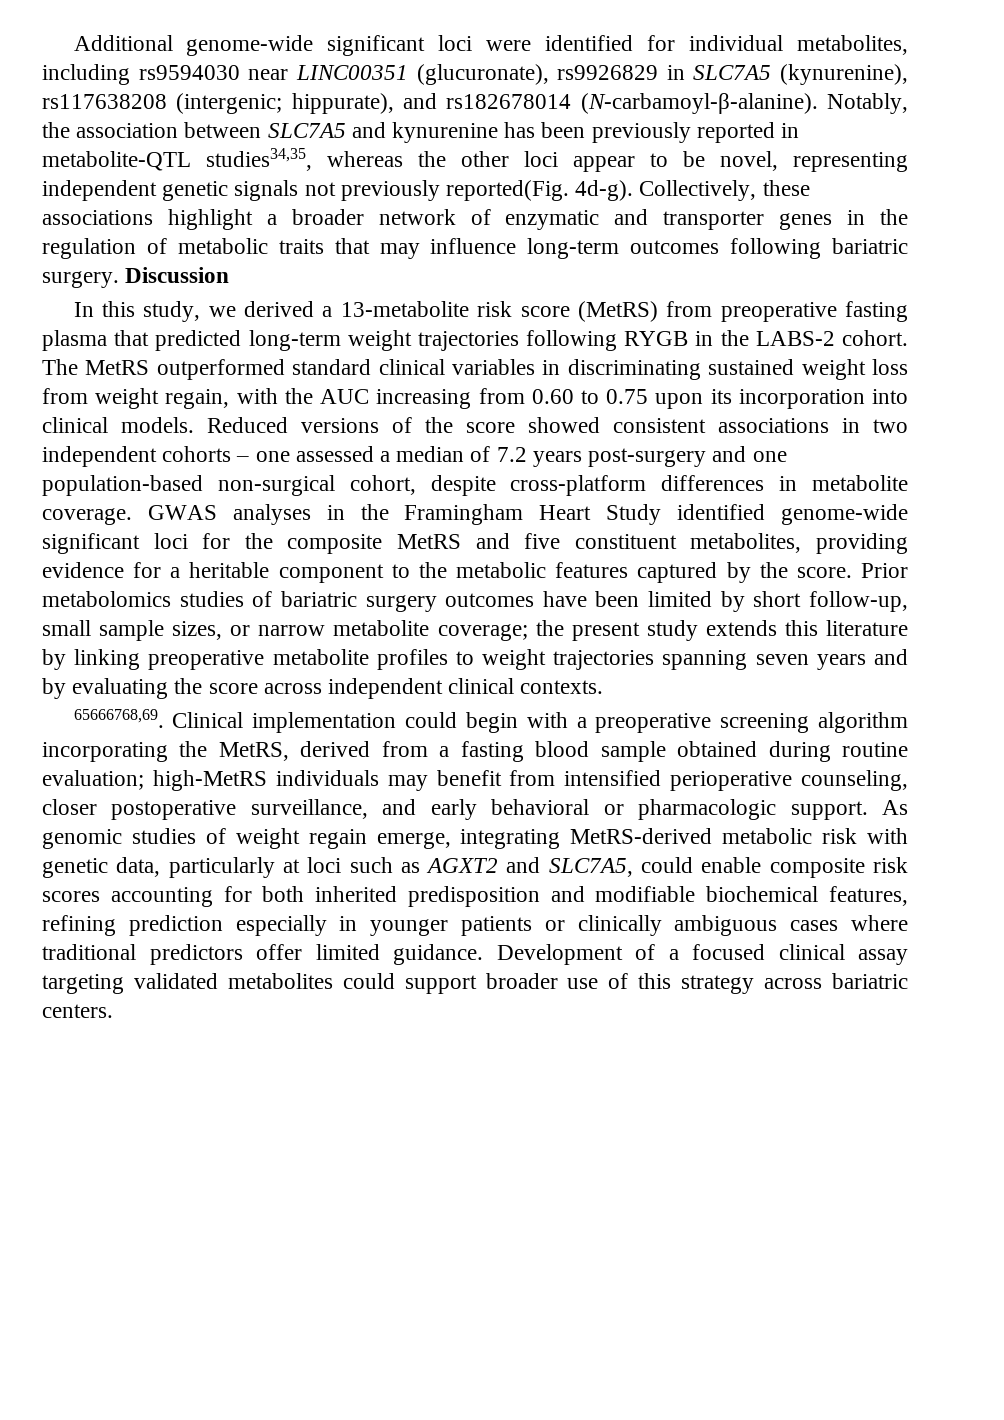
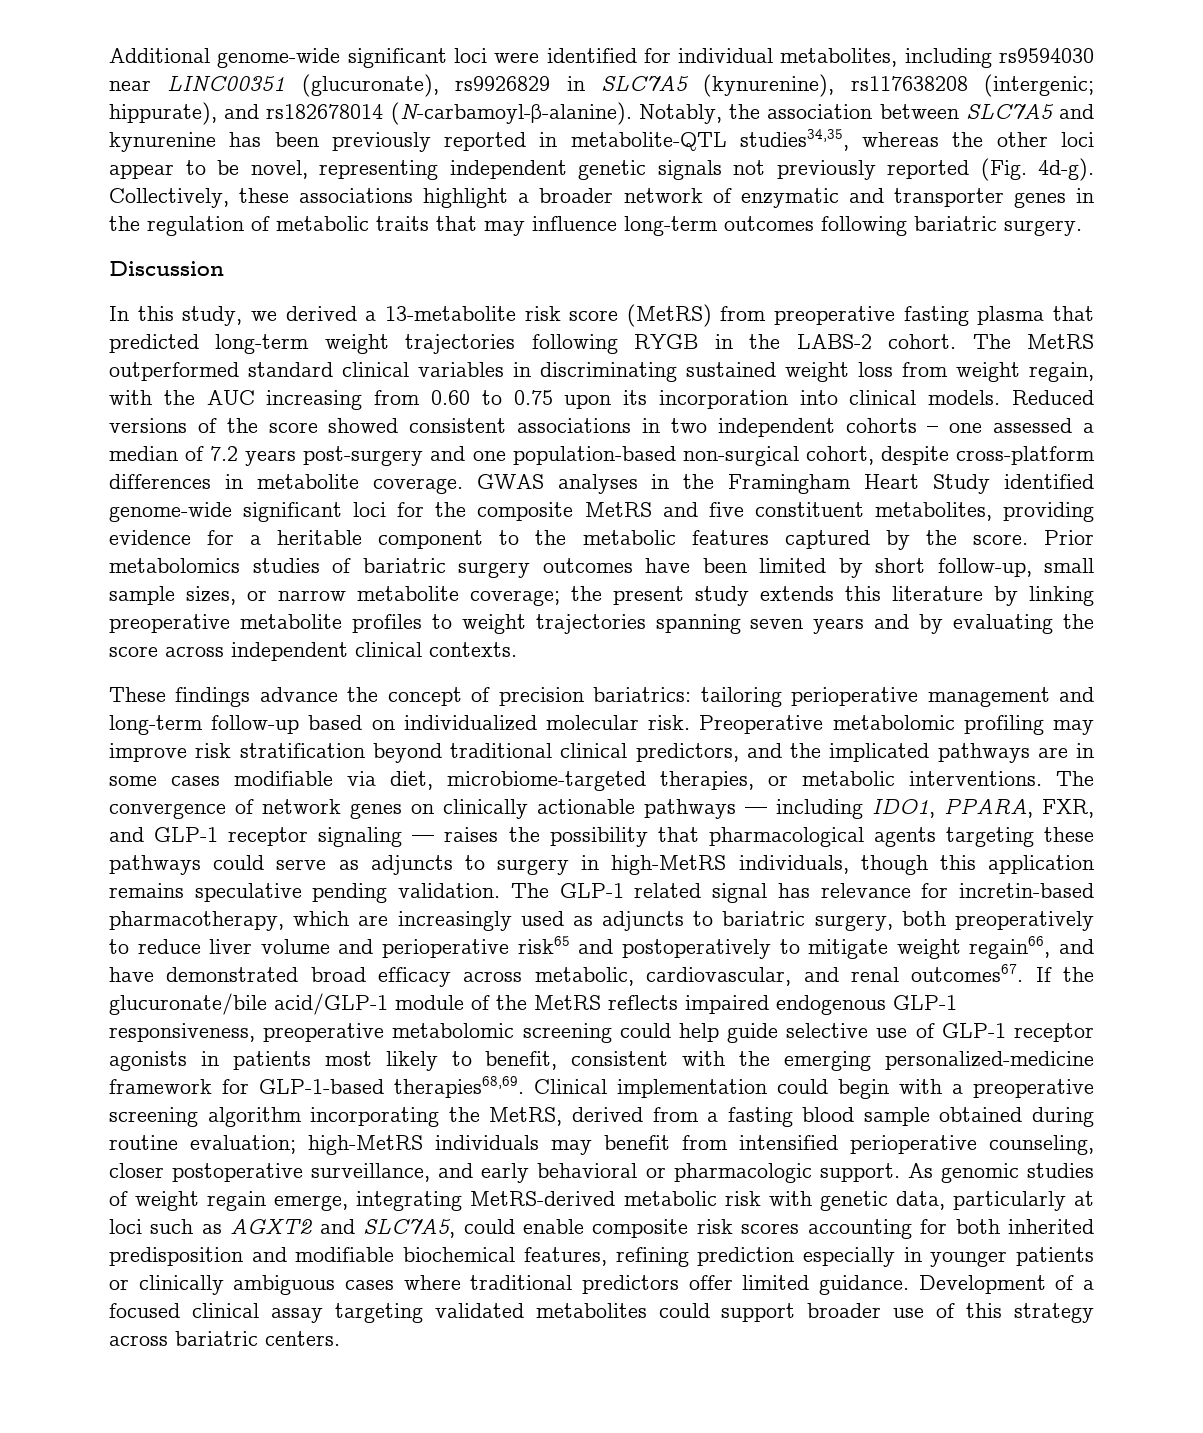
[446,180,570,201] reported(Fig. -> [887,158,1027,181] reported (Fig.
(119, 279) none -> (1082, 228) //
[73,709,164,728] 65666768,69. -> [109,687,1094,707] [109,715,1095,735] [109,743,1094,763] [109,771,1094,791] [109,798,1094,819] [109,827,1094,847] [109,855,1094,875] [109,883,1095,903] [109,911,1094,931] [109,936,1095,959] [109,964,1094,987] [109,993,957,1015] [109,1023,1094,1043] [109,1051,1094,1071] [109,1076,524,1098] These findings advance the concept of precision bariatrics: tailoring perioperative management and long-term follow-up based on individualized molecular risk. Preoperative metabolomic profiling may improve risk stratification beyond traditional clinical predictors, and the implicated pathways are in some cases modifiable via diet, microbiome-targeted therapies, or metabolic interventions. The convergence of network genes on clinically actionable pathways — including IDO1, PPARA, FXR, and GLP-1 receptor signaling — raises the possibility that pharmacological agents targeting these pathways could serve as adjuncts to surgery in high-MetRS individuals, though this application remains speculative pending validation. The GLP-1 related signal has relevance for incretin-based pharmacotherapy, which are increasingly used as adjuncts to bariatric surgery, both preoperatively to reduce liver volume and perioperative risk65 and postoperatively to mitigate weight regain66, and have demonstrated broad efficacy across metabolic, cardiovascular, and renal outcomes67. If the glucuronate/bile acid/GLP-1 module of the MetRS reflects impaired endogenous GLP-1 responsiveness, preoperative metabolomic screening could help guide selective use of GLP-1 receptor agonists in patients most likely to benefit, consistent with the emerging personalized-medicine framework for GLP-1-based therapies68,69.

